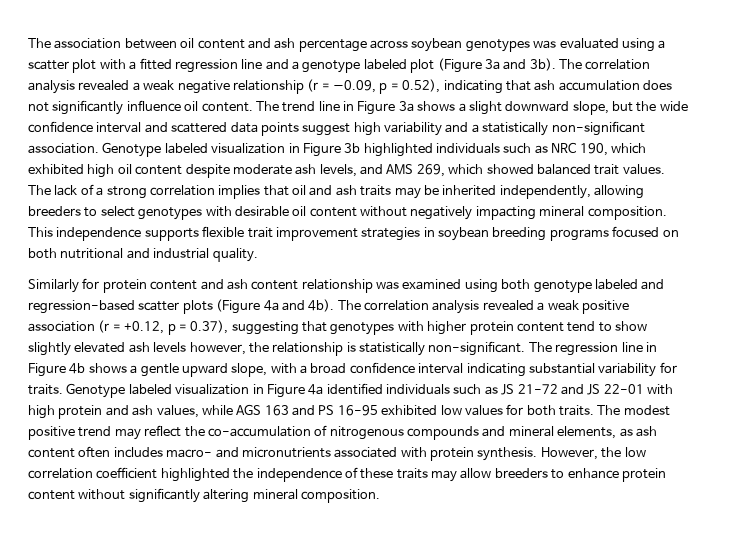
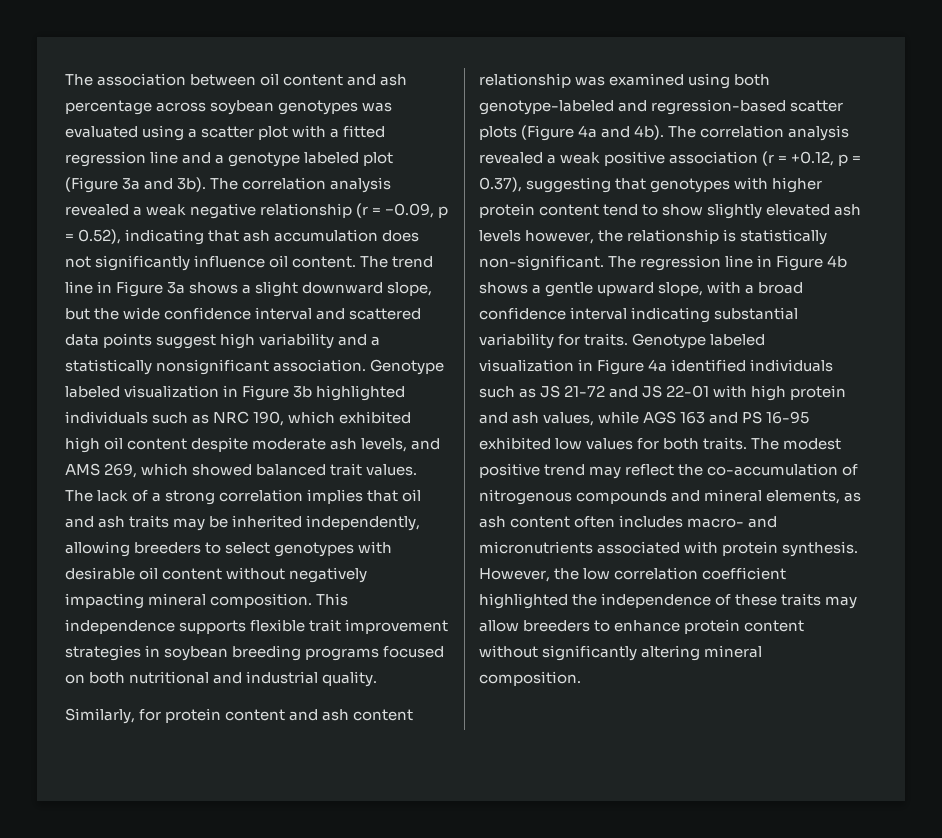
[551,121,645,136] non-significant -> [156,359,270,375] nonsignificant
[28,279,79,293] Similarly -> [65,708,135,724] Similarly,
[533,279,638,293] genotype labeled -> [479,100,614,115] genotype-labeled

